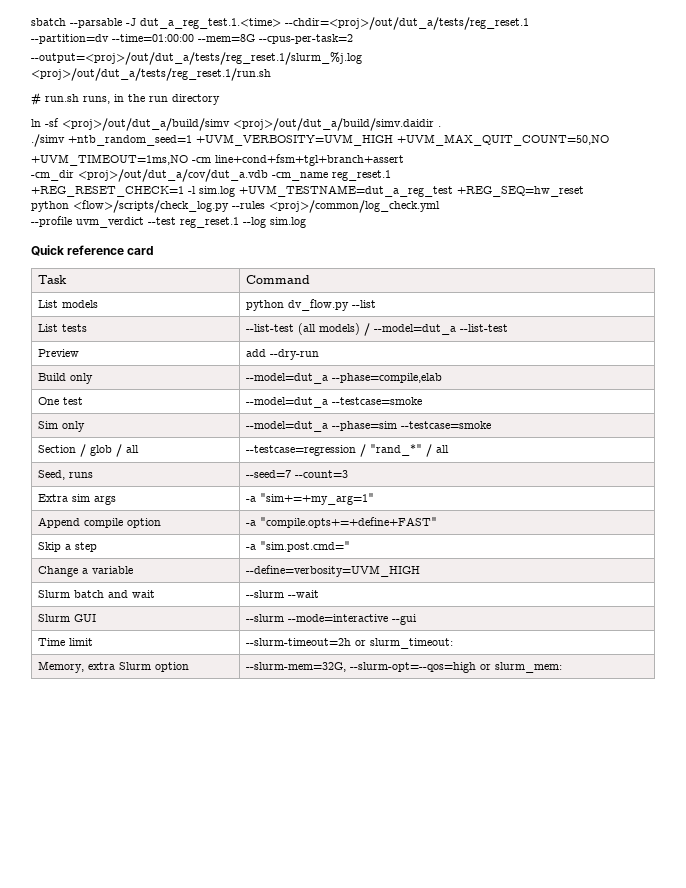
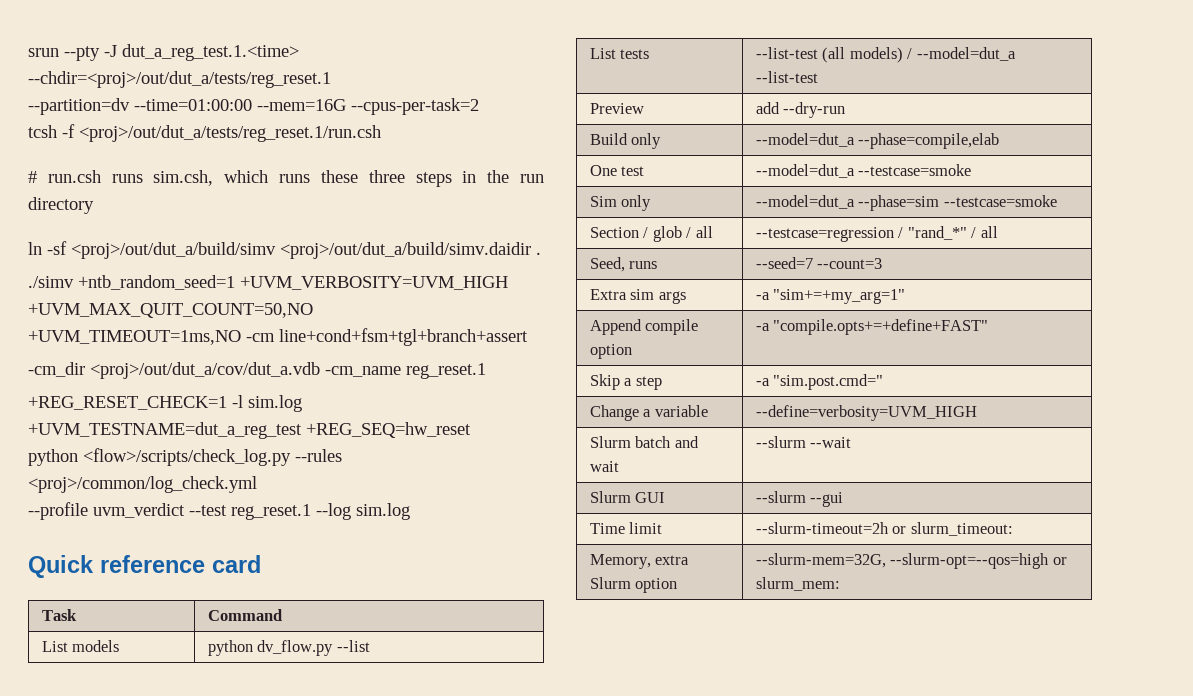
[31,18,122,28] sbatch --parsable -> [28,46,100,61] srun --pty
[198,34,255,42] --mem=8G -> [257,99,346,111] --mem=16G
[31,52,362,65] [31,68,271,81] [31,92,110,106] --output=<proj>/out/dut_a/tests/reg_reset.1/slurm_%j.log // <proj>/out/dut_a/tests/reg_reset.1/run.sh // # run.sh runs, -> [28,124,381,142] [28,170,452,187] tcsh -f <proj>/out/dut_a/tests/reg_reset.1/run.csh // # run.csh runs sim.csh, which runs these three steps
[288,614,389,622] --mode=interactive -> (807, 497) none

